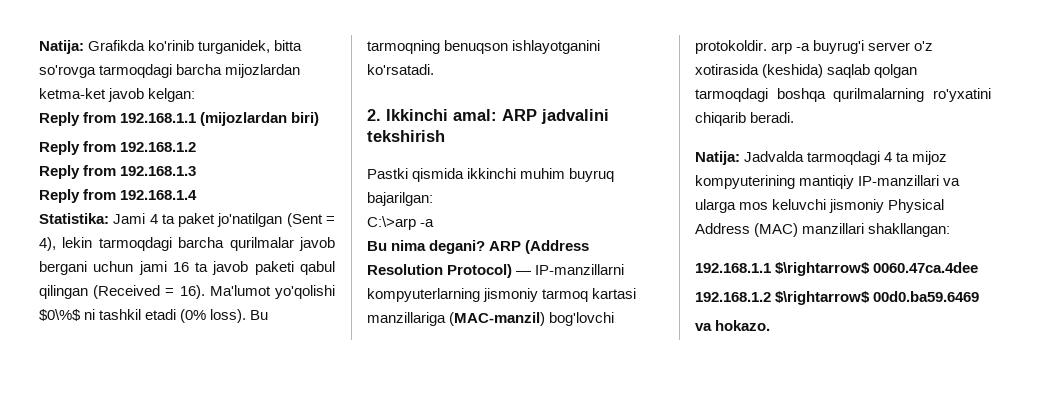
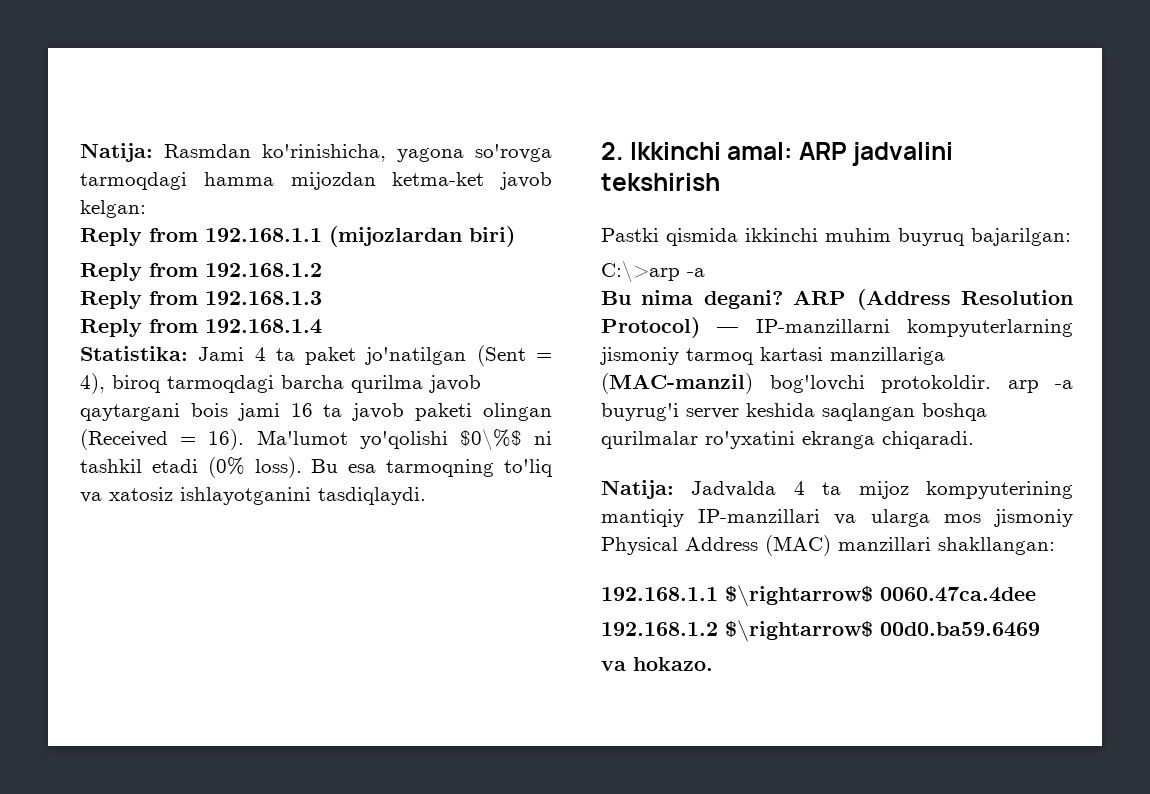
[39,40,303,54] [39,64,301,78] Natija: Grafikda ko'rinib turganidek, bitta so'rovga tarmoqdagi barcha mijozlardan -> [80,143,552,162] [80,172,376,190] Natija: Rasmdan ko'rinishicha, yagona so'rovga tarmoqdagi hamma mijozdan
[62,237,335,251] [39,261,134,275] lekin tarmoqdagi barcha qurilmalar javob bergani uchun -> [112,375,481,393] [80,403,228,421] biroq tarmoqdagi barcha qurilma javob qaytargani bois
[300,261,335,275] [39,285,88,299] qabul qilingan -> [482,403,552,421] olingan
[367,40,601,54] [367,64,434,75] tarmoqning benuqson ishlayotganini ko'rsatadi. -> [348,459,553,477] [80,487,426,505] esa tarmoqning to'liq va xatosiz ishlayotganini tasdiqlaydi.
[914,41,934,51] [695,64,918,78] [695,88,991,102] [695,112,795,126] o'z xotirasida (keshida) saqlab qolgan tarmoqdagi boshqa qurilmalarning ro'yxatini chiqarib beradi. -> [746,403,987,421] [601,431,974,449] keshida saqlangan boshqa qurilmalar ro'yxatini ekranga chiqaradi.
[807,151,881,165] tarmoqdagi -> (777, 489) none
[772,199,827,210] keluvchi -> (981, 518) none

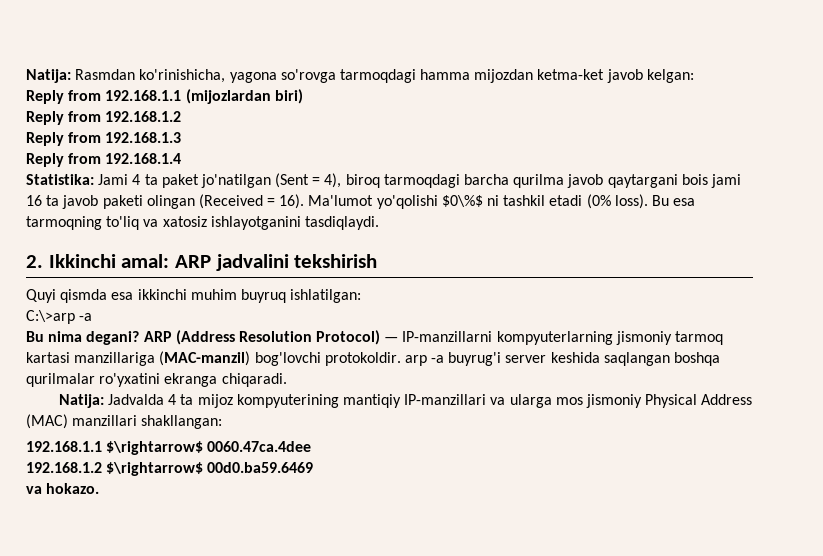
[601,228,738,246] Pastki qismida -> [26,289,134,303] Quyi qismda esa
[971,228,1071,246] bajarilgan: -> [290,289,362,303] ishlatilgan:

